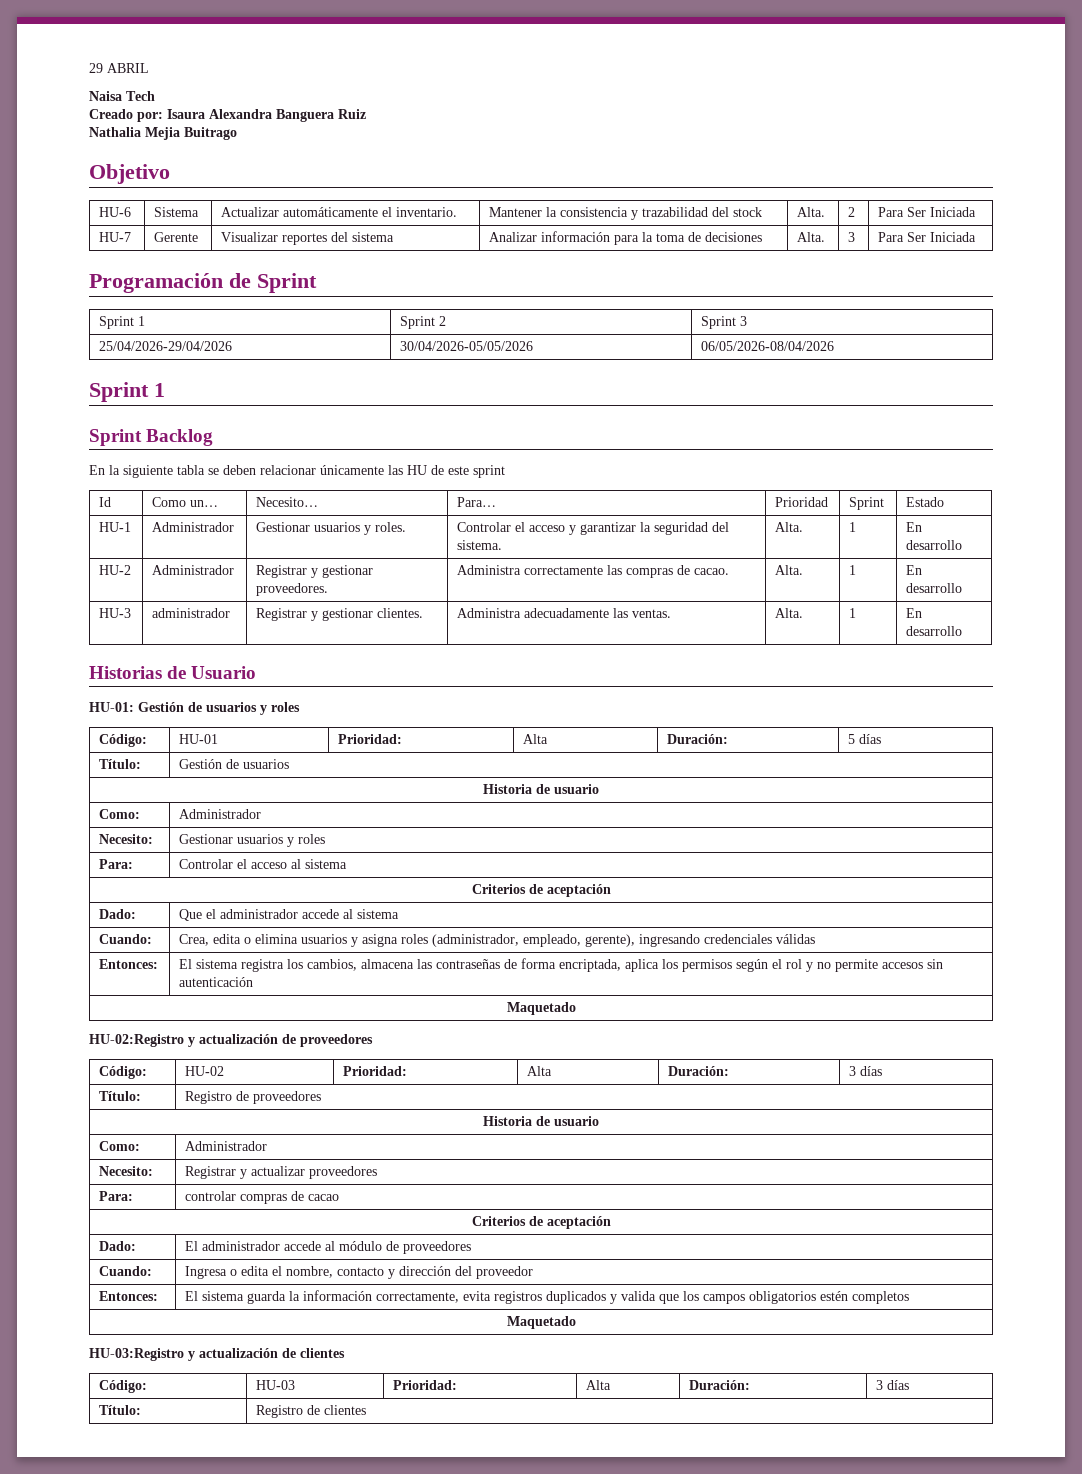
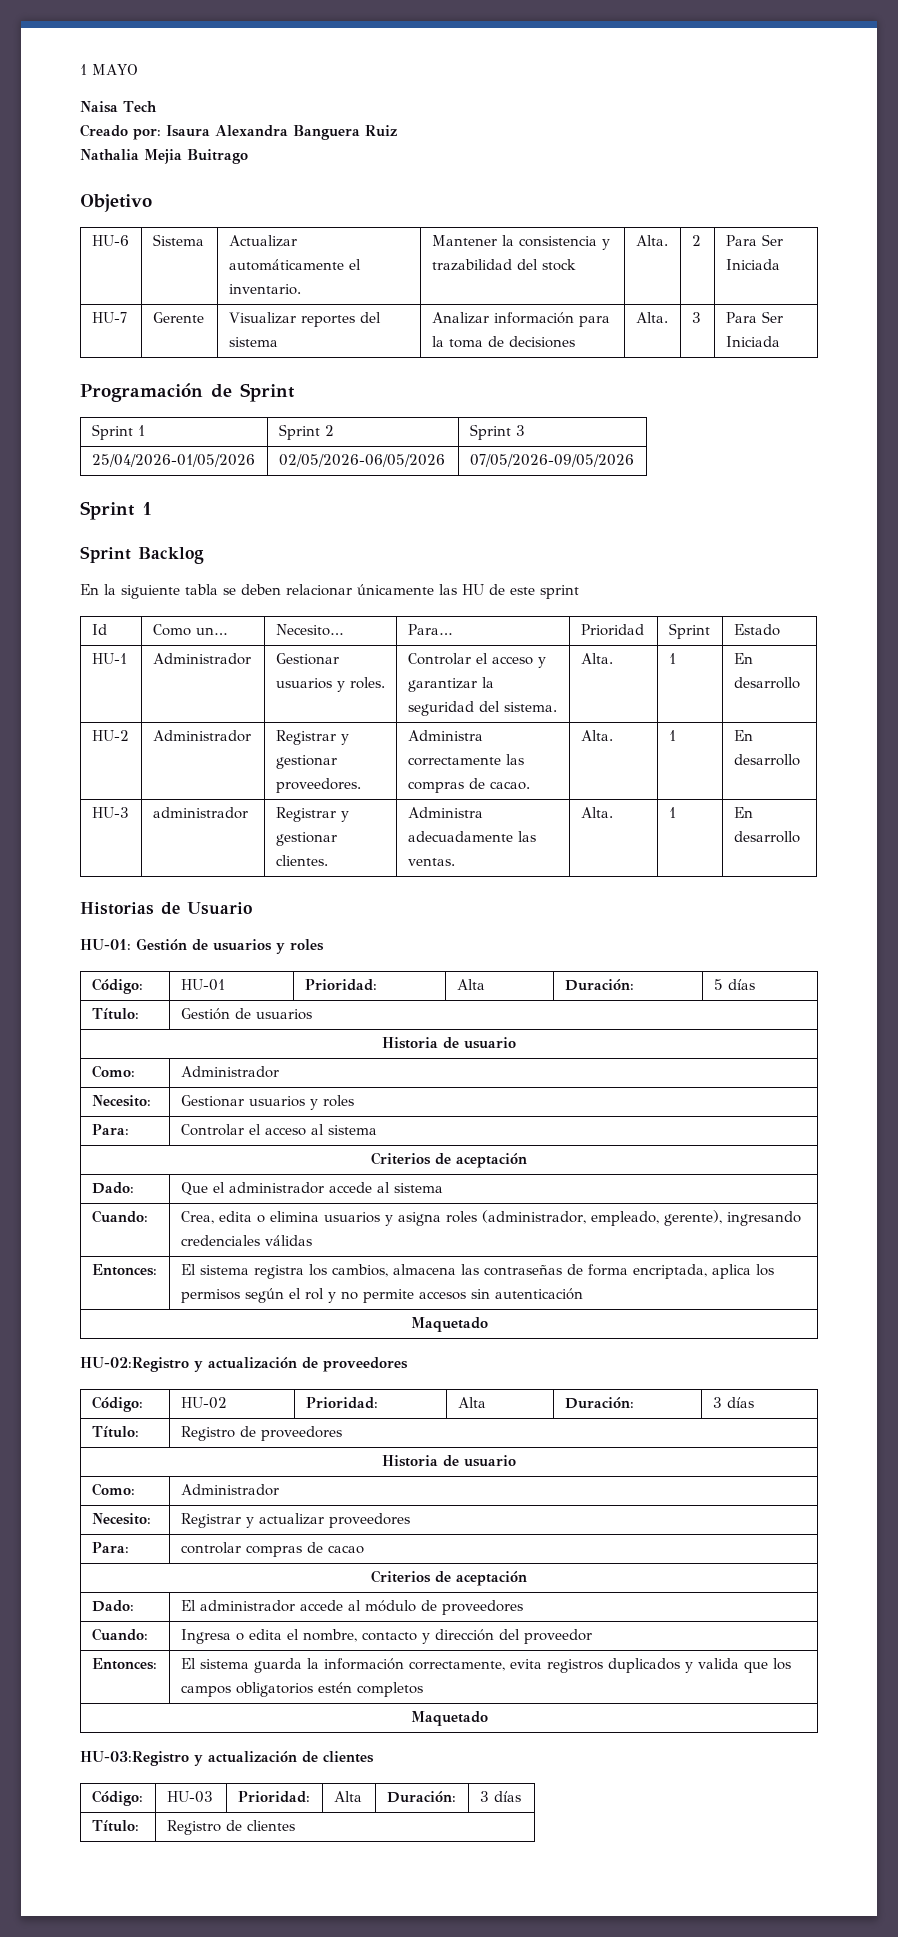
[89,63,149,73] 29 ABRIL -> [80,64,138,75] 1 MAYO
[99,341,233,351] [400,341,534,351] [701,341,835,351] 25/04/2026-29/04/2026 | 30/04/2026-05/05/2026 | 06/05/2026-08/04/2026 -> [91,454,255,467] [278,454,445,467] [469,454,634,467] 25/04/2026-01/05/2026 | 02/05/2026-06/05/2026 | 07/05/2026-09/05/2026

